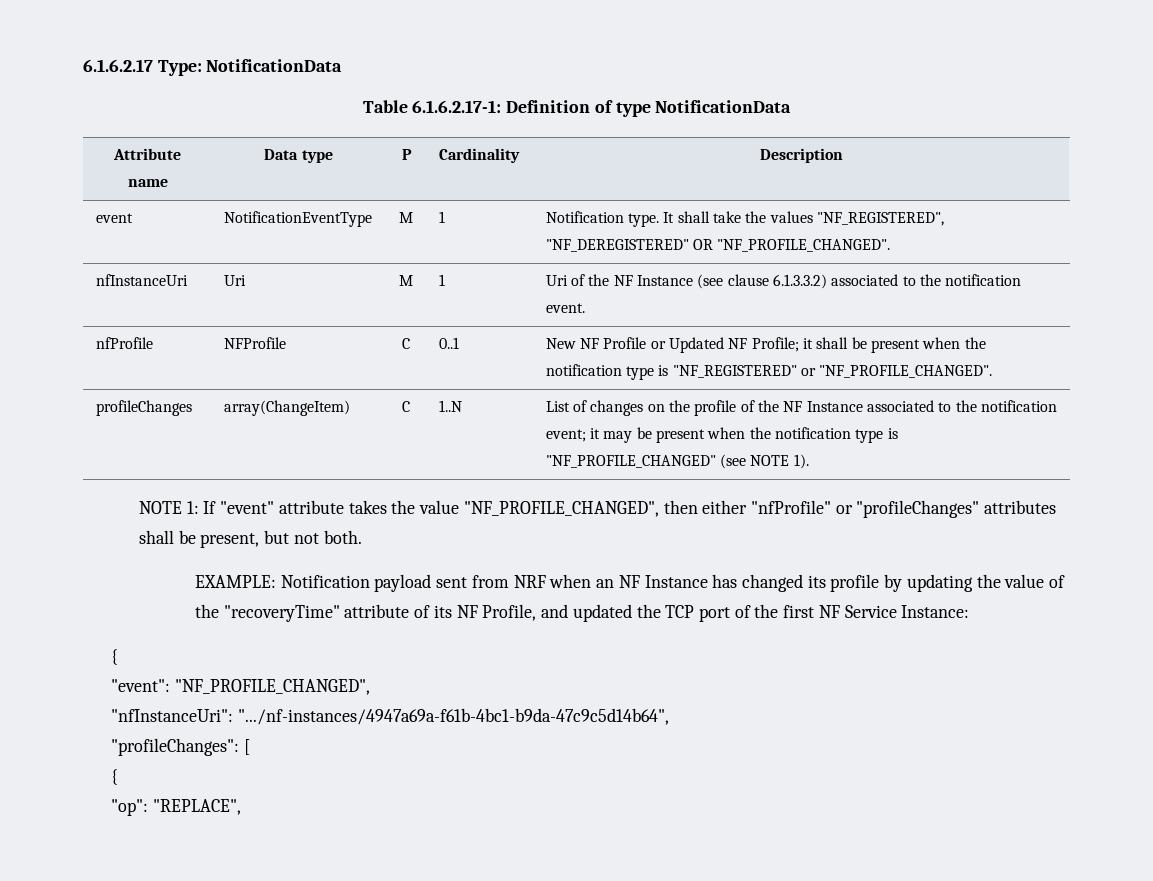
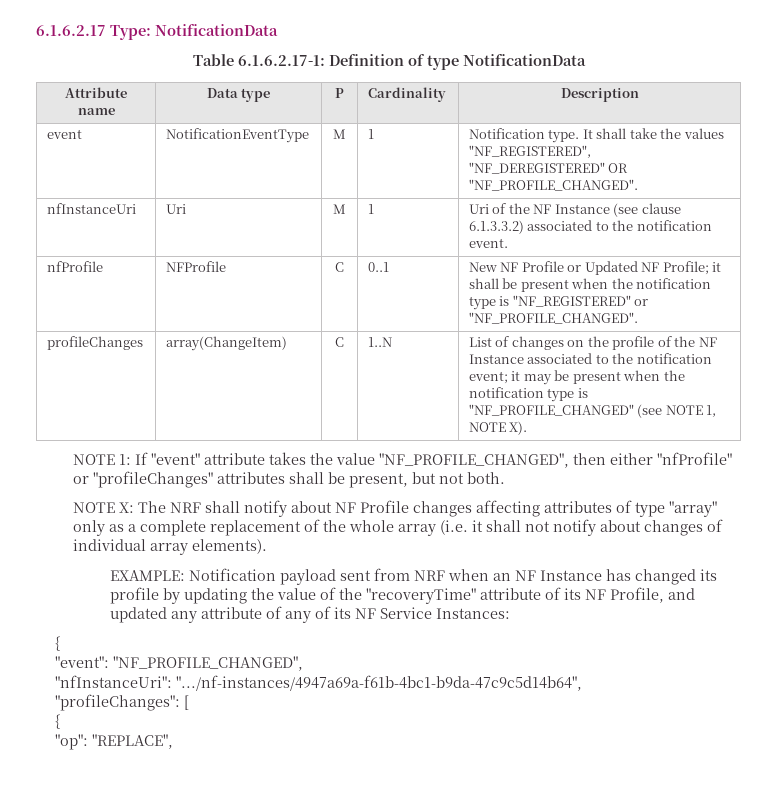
[793,454,809,469] 1). -> [706,405,717,417] [468,421,528,435] 1, NOTE X).
(362, 537) none -> [73,500,718,517] [73,519,724,536] [73,539,268,555] // NOTE X: The NRF shall notify about NF Profile changes affecting attributes of type "array" only as a complete replacement of the whole array (i.e. it shall not notify about changes of individual array elements).
[636,604,815,622] the TCP port of the first -> [171,606,352,623] any attribute of any of its
[901,605,970,618] Instance: -> [436,608,511,619] Instances:

